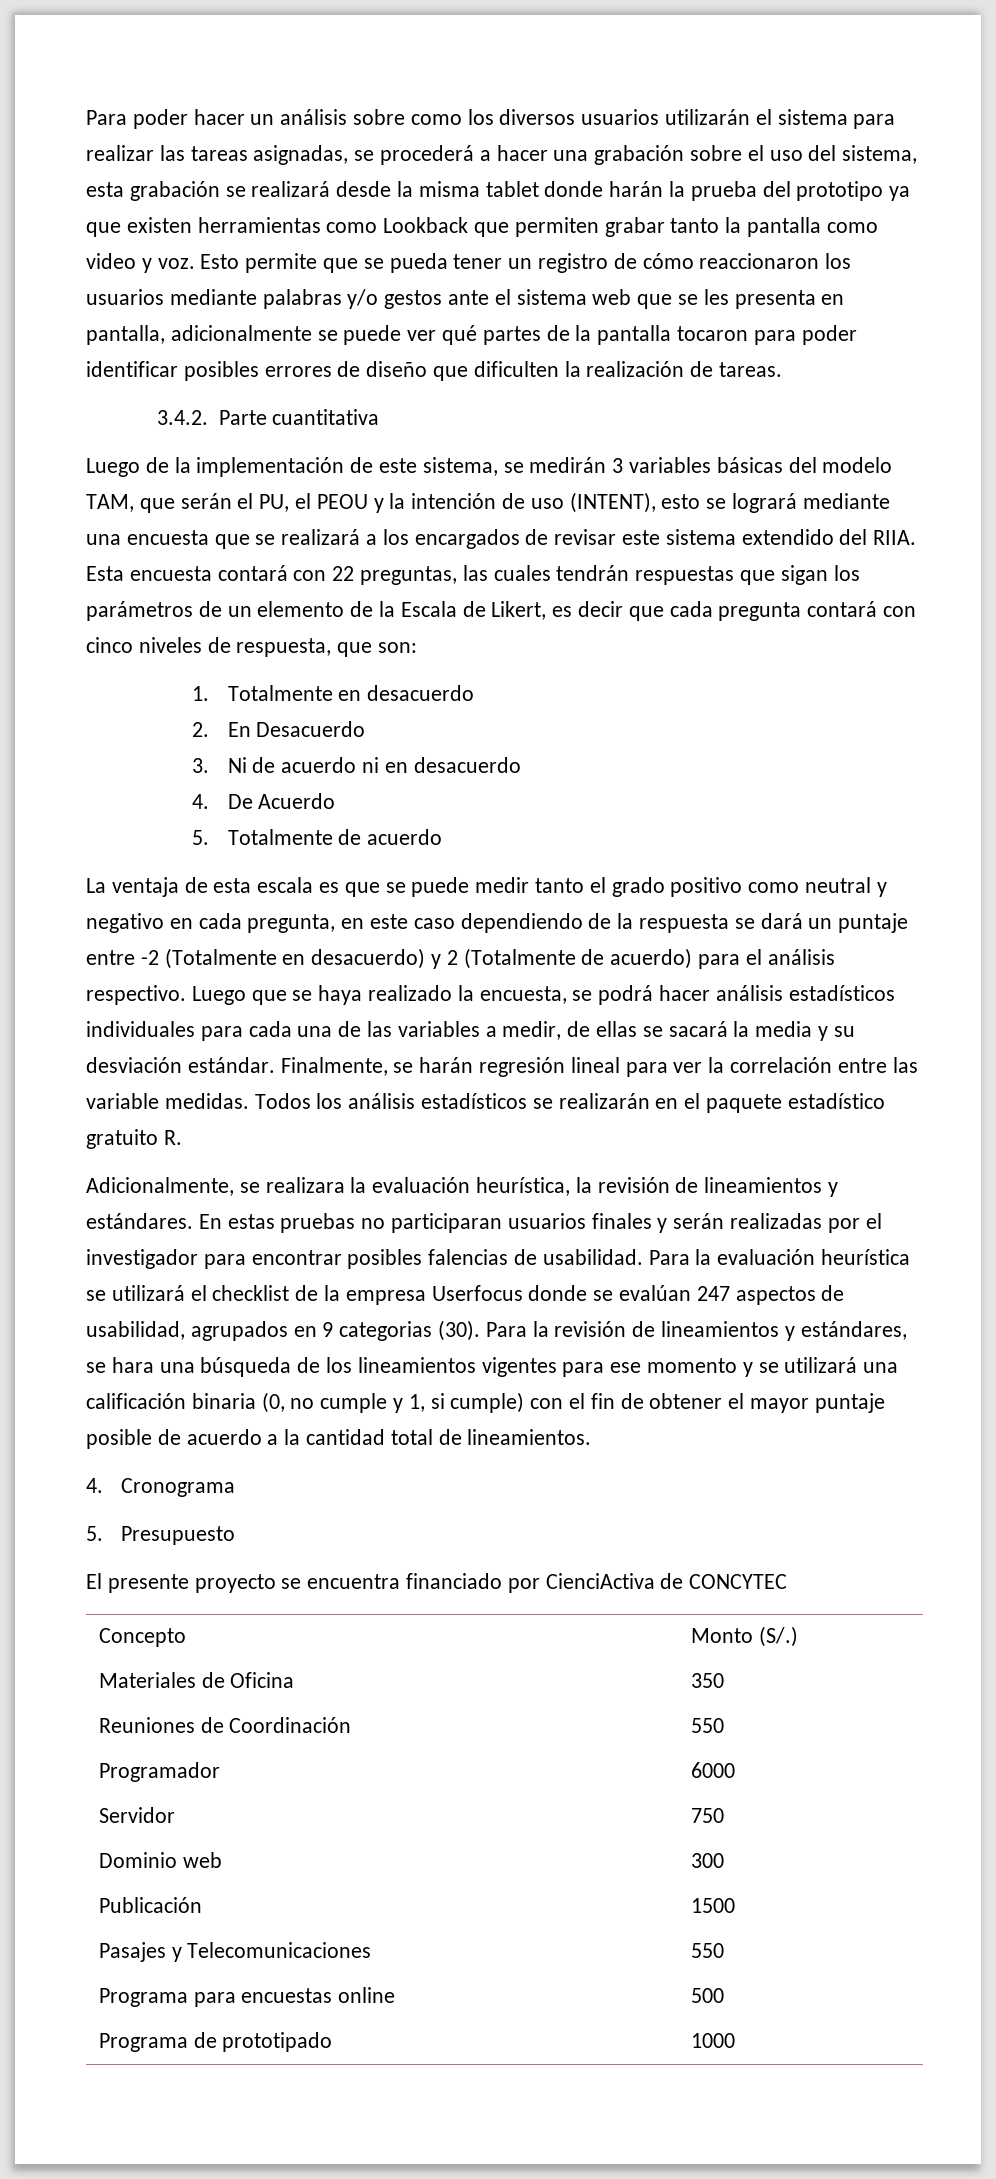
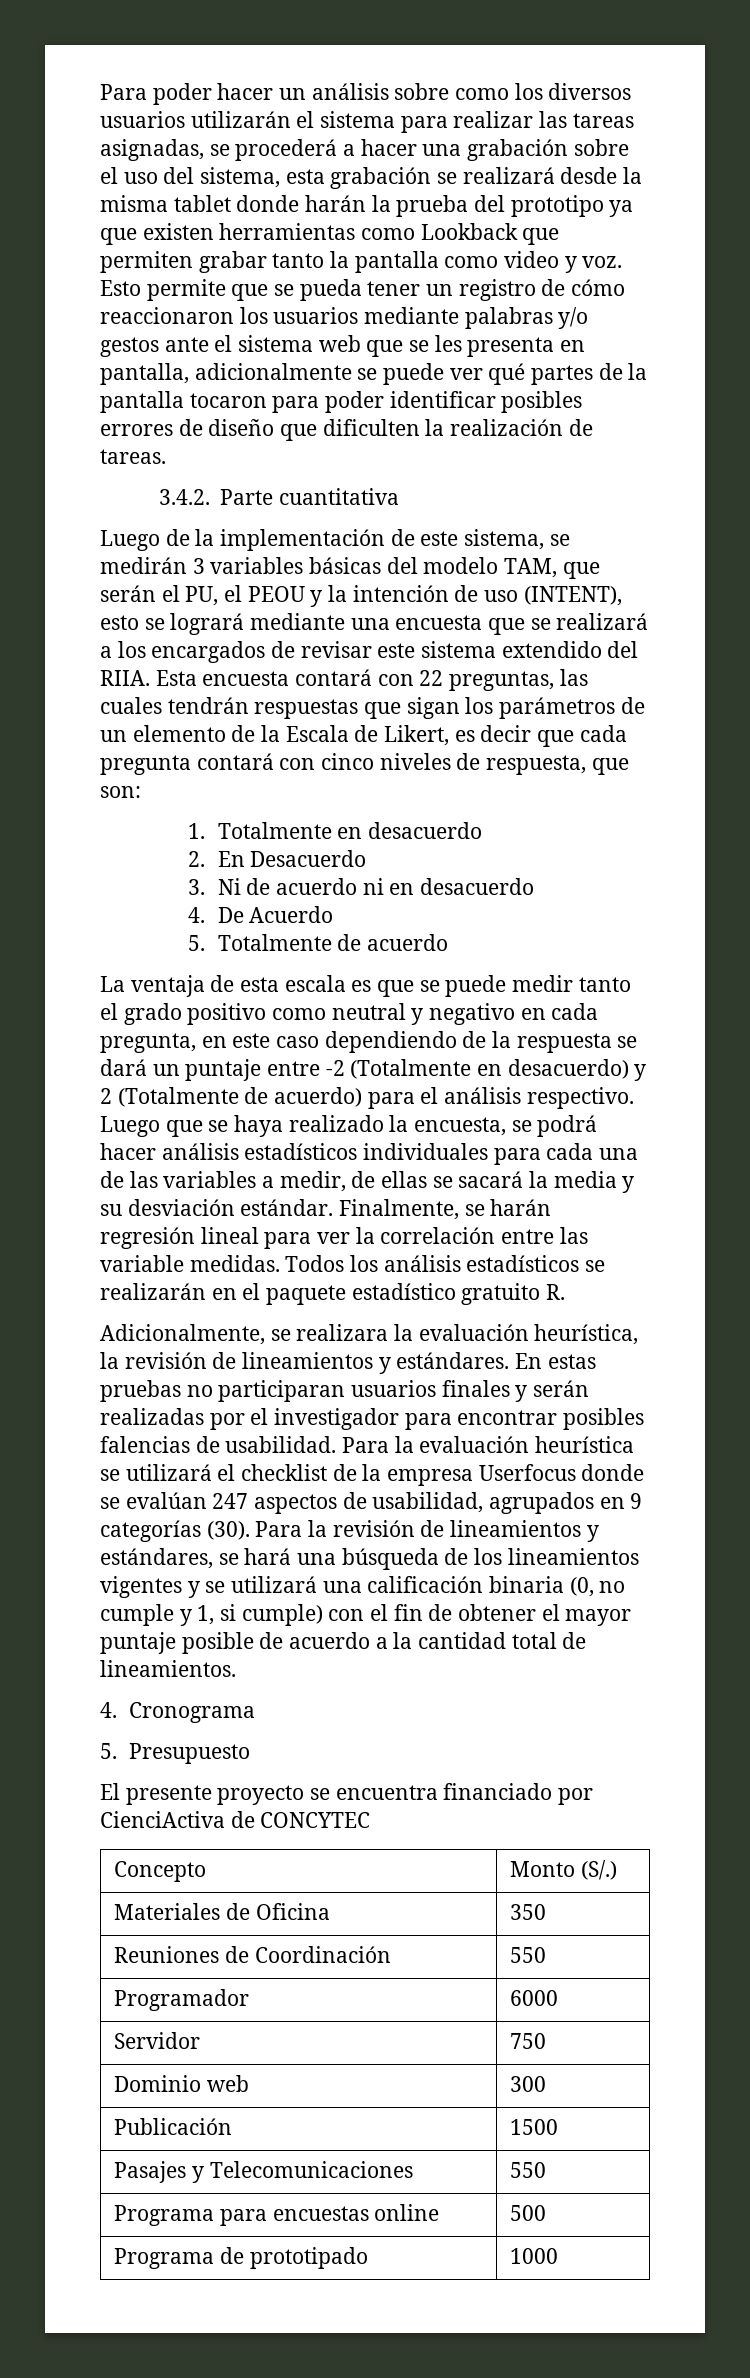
[339,1321,433,1341] categorias -> [100,1520,201,1542] categorías
[111,1357,154,1373] hara -> [244,1548,292,1565] hará
[562,1358,738,1377] para ese momento -> (182, 1587) none

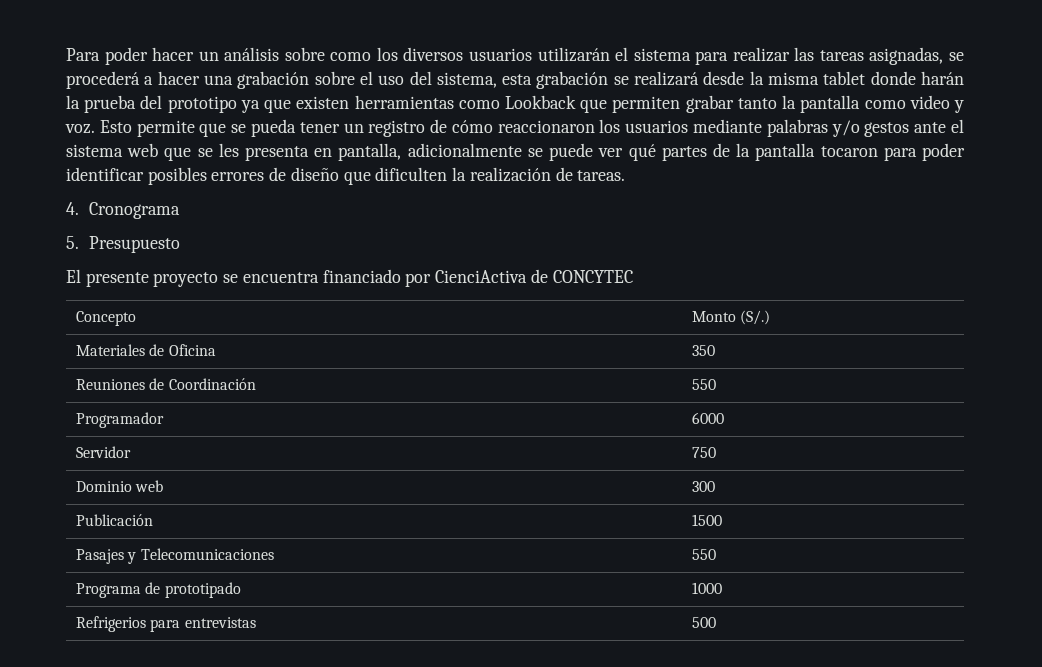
[158,488,399,505] [100,529,570,551] [100,557,600,579] [100,585,622,607] [100,613,649,635] [100,641,639,663] [100,669,588,691] [100,697,645,719] [100,725,627,747] [100,753,629,775] [100,786,141,798] [188,822,482,839] [188,850,367,867] [188,878,534,895] [188,906,334,923] [188,934,448,951] [100,975,631,997] [100,1003,599,1025] [100,1031,638,1053] [100,1059,647,1081] [100,1087,634,1109] [100,1115,598,1137] [100,1143,639,1165] [100,1171,635,1193] [100,1199,552,1220] [100,1227,588,1249] [100,1255,606,1272] [100,1283,566,1305] [100,1324,639,1345] [100,1352,596,1374] [100,1380,590,1402] [100,1408,645,1430] [100,1436,635,1453] [100,1464,645,1486] [100,1492,643,1514] [100,1520,599,1542] [100,1548,639,1570] [100,1576,626,1598] [100,1604,632,1626] [100,1632,587,1654] [100,1660,236,1677] // 3.4.2. Parte cuantitativa // Luego de la implementación de este sistema, se medirán 3 variables básicas del modelo TAM, que serán el PU, el PEOU y la intención de uso (INTENT), esto se logrará mediante una encuesta que se realizará a los encargados de revisar este sistema extendido del RIIA. Esta encuesta contará con 22 preguntas, las cuales tendrán respuestas que sigan los parámetros de un elemento de la Escala de Likert, es decir que cada pregunta contará con cinco niveles de respuesta, que son: // 1. Totalmente en desacuerdo // 2. En Desacuerdo // 3. Ni de acuerdo ni en desacuerdo // 4. De Acuerdo // 5. Totalmente de acuerdo // La ventaja de esta escala es que se puede medir tanto el grado positivo como neutral y negativo en cada pregunta, en este caso dependiendo de la respuesta se dará un puntaje entre -2 (Totalmente en desacuerdo) y 2 (Totalmente de acuerdo) para el análisis respectivo. Luego que se haya realizado la encuesta, se podrá hacer análisis estadísticos individuales para cada una de las variables a medir, de ellas se sacará la media y su desviación estándar. Finalmente, se harán regresión lineal para ver la correlación entre las variable medidas. Todos los análisis estadísticos se realizarán en el paquete estadístico gratuito R. // Adicionalmente, se realizara la evaluación heurística, la revisión de lineamientos y estándares. En estas pruebas no participaran usuarios finales y serán realizadas por el investigador para encontrar posibles falencias de usabilidad. Para la evaluación heurística se utilizará el checklist de la empresa Userfocus donde se evalúan 247 aspectos de usabilidad, agrupados en 9 categorías (30). Para la revisión de lineamientos y estándares, se hará una búsqueda de los lineamientos vigentes y se utilizará una calificación binaria (0, no cumple y 1, si cumple) con el fin de obtener el mayor puntaje posible de acuerdo a la cantidad total de lineamientos. -> (626, 175) none
[114,2204,440,2226] [510,2205,547,2221] // Programa para encuestas online | 500 -> (717, 554) none
(559, 2256) none -> [76,616,256,632] [692,617,717,628] // Refrigerios para entrevistas | 500

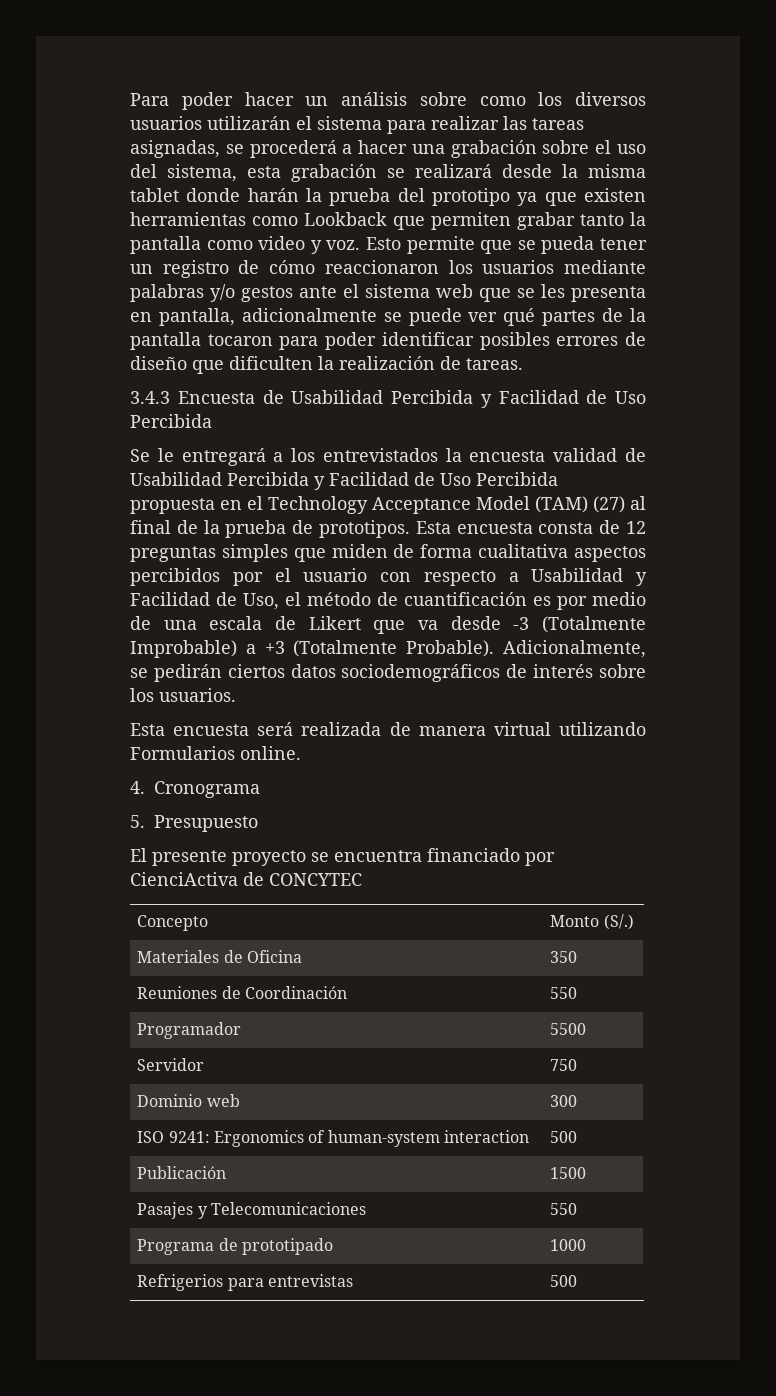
(626, 175) none -> [130,390,646,408] [130,414,212,428] [130,448,646,466] [130,472,558,490] [130,496,646,514] [130,520,646,538] [130,544,646,562] [130,568,647,586] [130,592,646,610] [130,616,646,634] [130,640,646,658] [130,664,646,682] [130,688,236,702] [130,722,646,736] [130,746,301,760] // 3.4.3 Encuesta de Usabilidad Percibida y Facilidad de Uso Percibida // Se le entregará a los entrevistados la encuesta validad de Usabilidad Percibida y Facilidad de Uso Percibida propuesta en el Technology Acceptance Model (TAM) (27) al final de la prueba de prototipos. Esta encuesta consta de 12 preguntas simples que miden de forma cualitativa aspectos percibidos por el usuario con respecto a Usabilidad y Facilidad de Uso, el método de cuantificación es por medio de una escala de Likert que va desde -3 (Totalmente Improbable) a +3 (Totalmente Probable). Adicionalmente, se pedirán ciertos datos sociodemográficos de interés sobre los usuarios. // Esta encuesta será realizada de manera virtual utilizando Formularios online.
[692,412,725,424] 6000 -> [550,1023,587,1035] 5500
(716, 486) none -> [137,1130,529,1147] [550,1131,578,1143] // ISO 9241: Ergonomics of human-system interaction | 500

